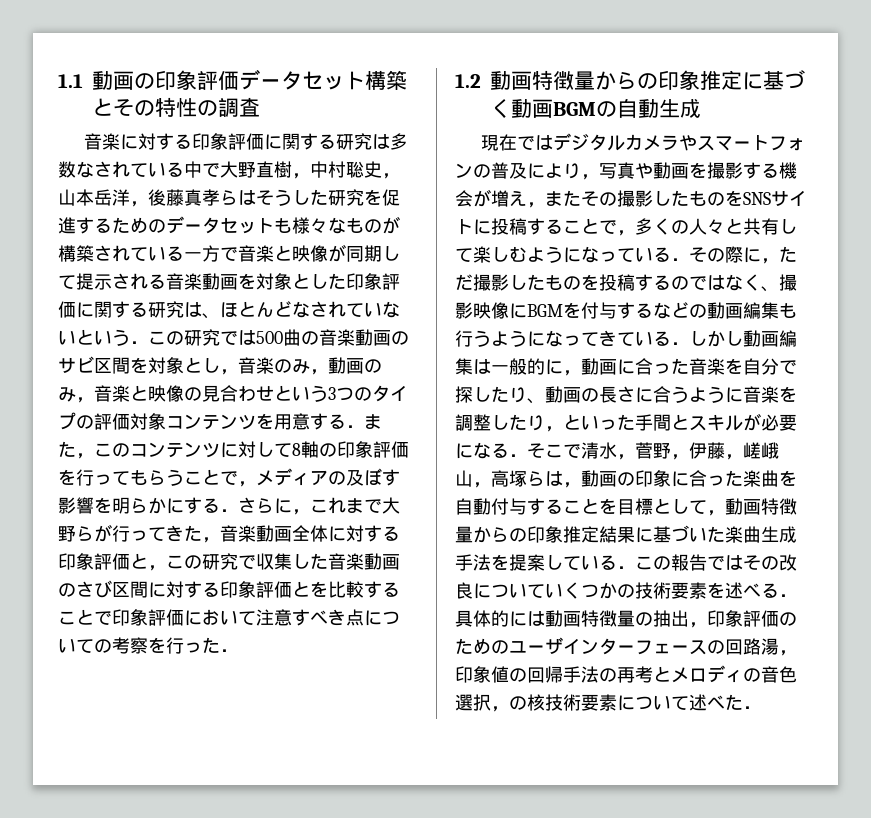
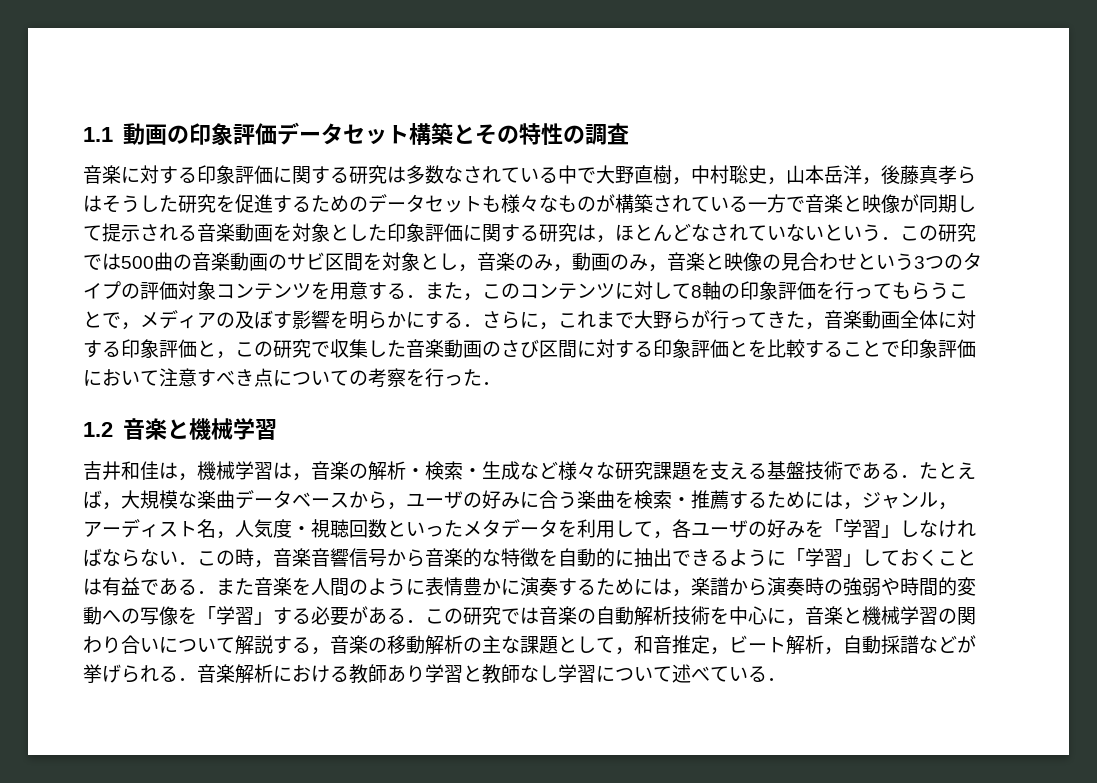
[202,313,220,319] 、 -> [596,235,615,243] ，
[490,70,805,90] [490,98,701,118] [481,133,806,151] [455,162,797,180] [455,189,807,208] [455,218,797,236] [455,246,797,264] [455,274,797,292] [455,302,797,319] [455,330,797,347] [455,358,797,376] [455,386,797,404] [455,413,797,432] [455,442,779,460] [455,470,797,488] [455,498,797,516] [455,525,797,543] [455,554,797,571] [455,582,797,599] [455,610,797,628] [455,637,797,656] [455,665,797,683] [455,694,617,712] 動画特徴量からの印象推定に基づく動画BGMの自動生成 // 現在ではデジタルカメラやスマートフォンの普及により，写真や動画を撮影する機会が増え，またその撮影したものをSNSサイトに投稿することで，多くの人々と共有して楽しむようになっている．その際に，ただ撮影したものを投稿するのではなく、撮影映像にBGMを付与するなどの動画編集も行うようになってきている．しかし動画編集は一般的に，動画に合った音楽を自分で探したり、動画の長さに合うように音楽を調整したり，といった手間とスキルが必要になる．そこで清水，菅野，伊藤，嵯峨山，高塚らは，動画の印象に合った楽曲を自動付与することを目標として，動画特徴量からの印象推定結果に基づいた楽曲生成手法を提案している．この報告ではその改良についていくつかの技術要素を述べる．具体的には動画特徴量の抽出，印象評価のためのユーザインターフェースの回路湯，印象値の回帰手法の再考とメロディの音色選択，の核技術要素 -> [122,418,277,440] [83,461,976,481] [83,490,957,510] [83,519,976,539] [83,548,976,568] [83,577,976,597] [83,606,976,626] [83,635,976,655] [83,664,596,684] 音楽と機械学習 // 吉井和佳は，機械学習は，音楽の解析・検索・生成など様々な研究課題を支える基盤技術である．たとえば，大規模な楽曲データベースから，ユーザの好みに合う楽曲を検索・推薦するためには，ジャンル，アーディスト名，人気度・視聴回数といったメタデータを利用して，各ユーザの好みを「学習」しなければならない．この時，音楽音響信号から音楽的な特徴を自動的に抽出できるように「学習」しておくことは有益である．また音楽を人間のように表情豊かに演奏するためには，楽譜から演奏時の強弱や時間的変動への写像を「学習」する必要がある．この研究では音楽の自動解析技術を中心に，音楽と機械学習の関わり合いについて解説する，音楽の移動解析の主な課題として，和音推定，ビート解析，自動採譜などが挙げられる．音楽解析における教師あり学習と教師なし学習
[725,694,743,710] た -> [710,666,767,682] ている

